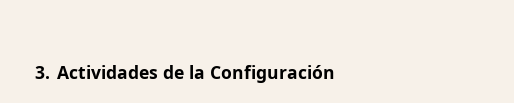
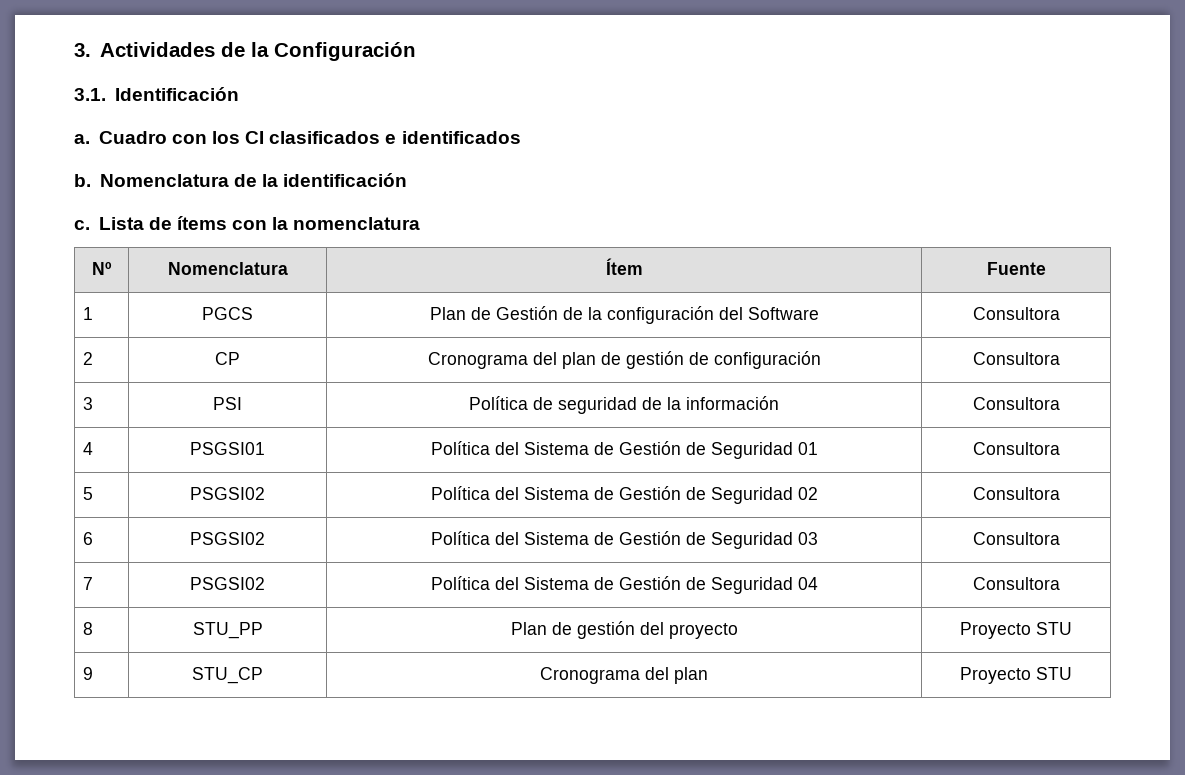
(335, 74) none -> [74,87,239,101] [74,131,521,144] [74,173,408,187] [74,216,421,230] [92,262,112,275] [167,262,288,275] [605,258,643,275] [986,262,1046,275] [83,307,94,320] [202,307,253,320] [429,306,819,324] [972,307,1060,320] [83,352,94,365] [215,352,240,365] [427,351,821,369] [972,352,1060,365] [83,397,94,410] [213,397,242,410] [469,396,779,414] [972,397,1060,410] [83,442,94,455] [190,442,265,455] [430,441,818,459] [972,442,1060,455] [83,487,94,500] [190,487,265,500] [430,486,818,504] [972,487,1060,500] [83,532,94,545] [190,532,265,545] [430,531,818,549] [972,532,1060,545] [83,577,94,590] [190,577,265,590] [430,576,818,594] [972,577,1060,590] [83,622,94,635] [192,622,263,639] [510,621,738,639] [960,622,1072,639] [83,667,94,680] [192,667,263,684] [540,667,708,684] [960,667,1072,684] // 3.1. Identificación // a. Cuadro con los CI clasificados e identificados // b. Nomenclatura de la identificación // c. Lista de ítems con la nomenclatura // Nº | Nomenclatura | Ítem | Fuente // 1 | PGCS | Plan de Gestión de la configuración del Software | Consultora // 2 | CP | Cronograma del plan de gestión de configuración | Consultora // 3 | PSI | Política de seguridad de la información | Consultora // 4 | PSGSI01 | Política del Sistema de Gestión de Seguridad 01 | Consultora // 5 | PSGSI02 | Política del Sistema de Gestión de Seguridad 02 | Consultora // 6 | PSGSI02 | Política del Sistema de Gestión de Seguridad 03 | Consultora // 7 | PSGSI02 | Política del Sistema de Gestión de Seguridad 04 | Consultora // 8 | STU_PP | Plan de gestión del proyecto | Proyecto STU // 9 | STU_CP | Cronograma del plan | Proyecto STU

